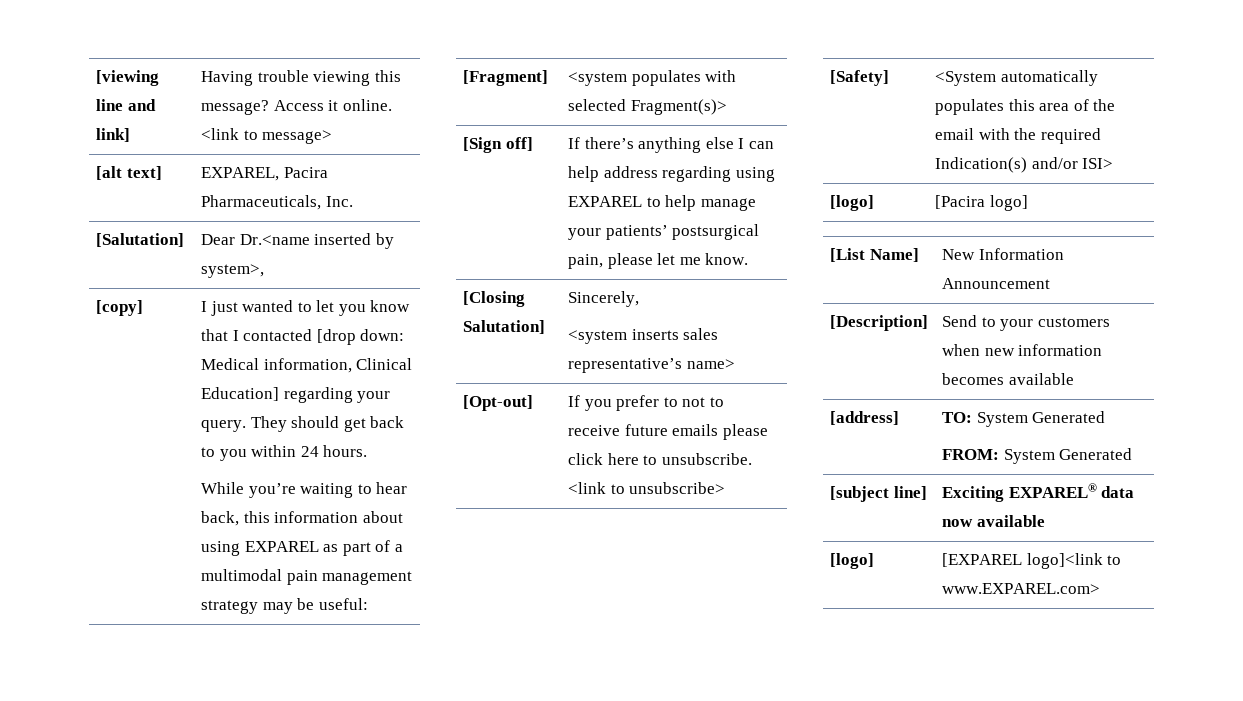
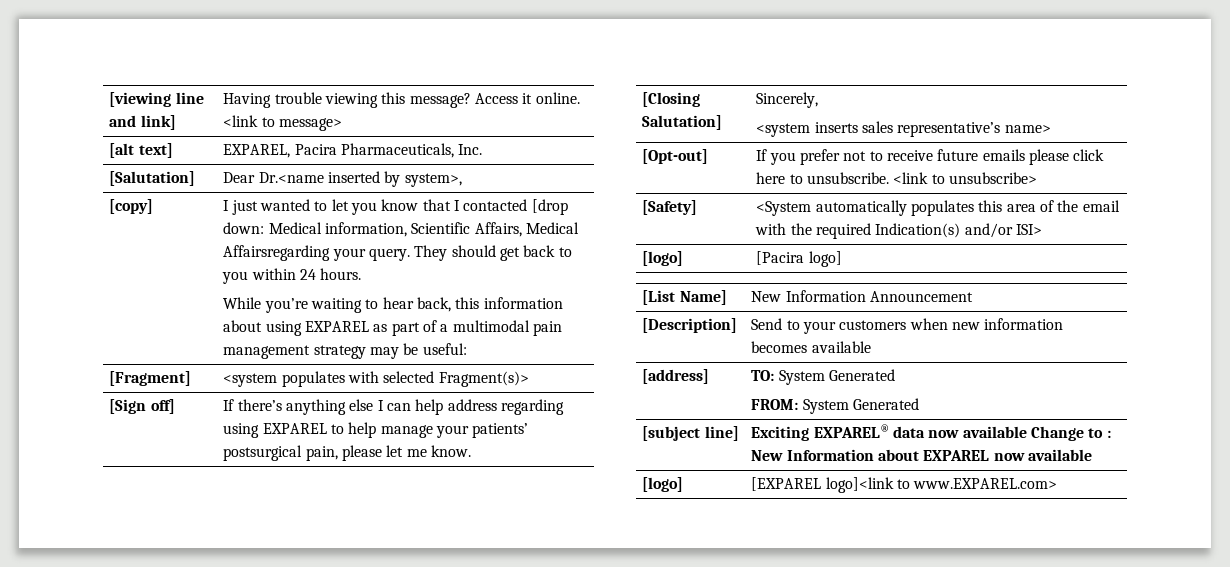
[356,358,413,370] [200,387,353,403] Clinical Education] regarding -> [411,222,580,237] [223,245,331,261] Scientific Affairs, Medical Affairsregarding
[663,397,678,407] to -> (841, 157) none
(1045, 521) none -> [1031,426,1111,441] [751,449,1093,461] Change to : New Information about EXPAREL now available

